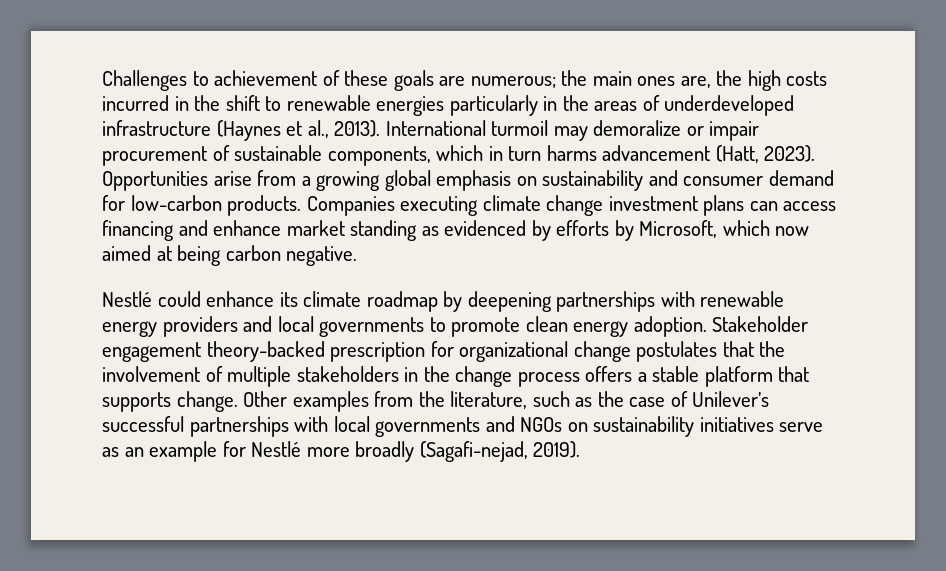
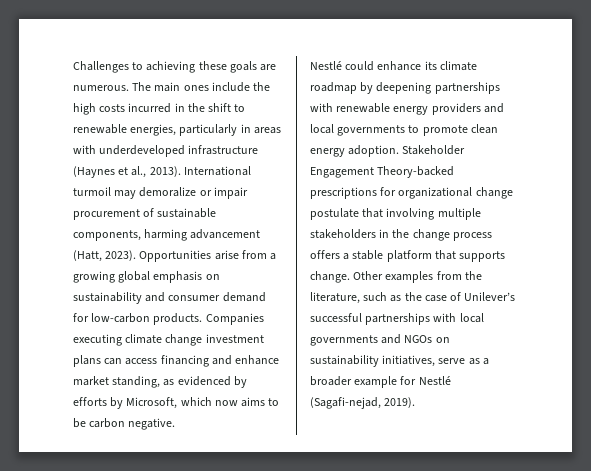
[214,70,340,86] achievement of -> [146,61,196,73] achieving
[470,70,588,88] numerous; the -> [73,82,152,91] numerous. The
[680,76,711,88] are, -> [211,82,250,92] include
[376,96,445,116] energies -> [130,124,177,136] energies,
[562,95,660,111] the areas of -> [253,127,281,134] [73,145,96,154] areas with
[436,145,597,161] which in turn harms -> [144,229,188,241] harming
[350,220,418,241] standing -> [112,376,161,388] standing,
[102,245,222,266] aimed at being -> [241,397,280,407] [73,418,86,428] aims to be
[102,341,786,362] [102,366,223,382] engagement theory-backed prescription for organizational change postulates that the involvement of -> [310,166,455,178] [310,187,513,199] [310,208,435,220] Engagement Theory-backed prescriptions for organizational change postulate that involving
[699,417,774,432] initiatives -> [382,355,436,367] initiatives,
[124,447,144,457] an -> [482,358,489,365] [310,376,352,386] a broader
[306,441,415,462] more broadly -> (451, 380) none

